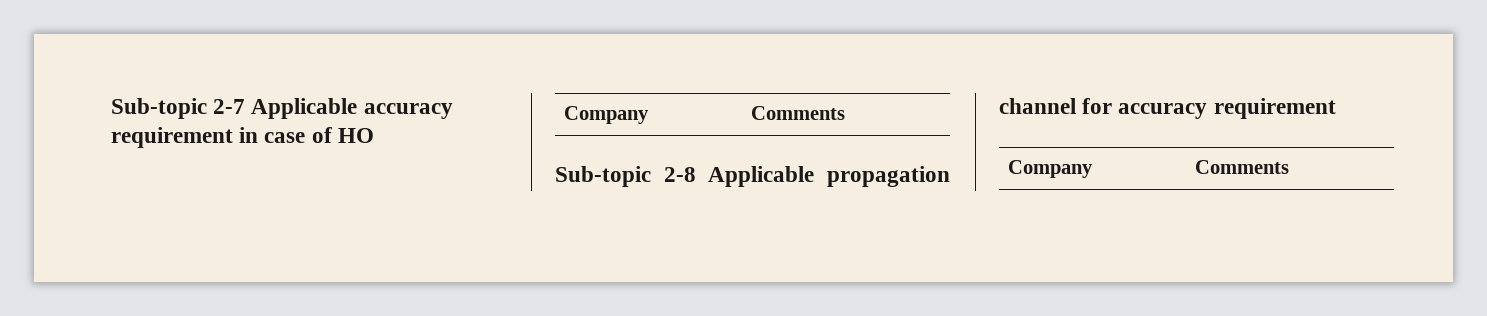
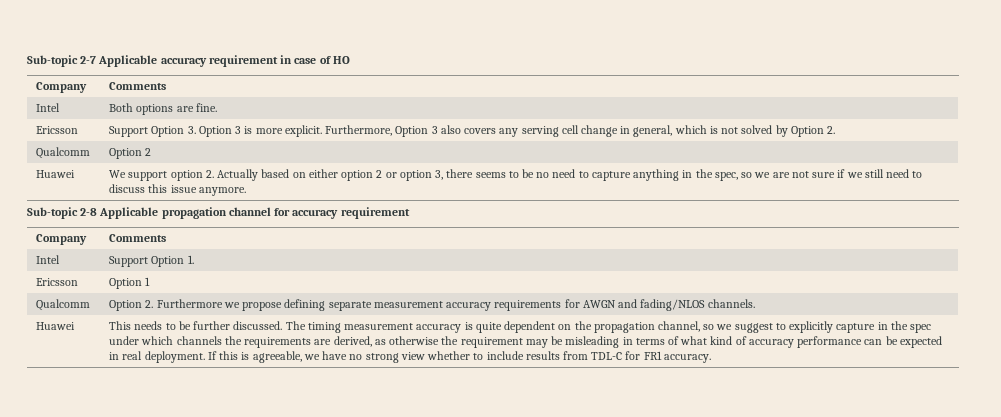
(846, 113) none -> [36,103,61,112] [109,103,217,115] [36,126,79,134] [109,125,836,137] [36,147,91,159] [109,148,152,159] [36,170,76,178] [109,169,923,181] [109,184,246,196] // Intel | Both options are fine. // Ericsson | Support Option 3. Option 3 is more explicit. Furthermore, Option 3 also covers any serving cell change in general, which is not solved by Option 2. // Qualcomm | Option 2 // Huawei | We support option 2. Actually based on either option 2 or option 3, there seems to be no need to capture anything in the spec, so we are not sure if we still need to discuss this issue anymore.
(1290, 167) none -> [36,255,61,264] [109,255,194,267] [36,278,79,286] [109,277,151,289] [36,299,91,311] [109,299,755,311] [36,322,76,330] [109,321,932,333] [109,336,942,348] [109,351,711,363] // Intel | Support Option 1. // Ericsson | Option 1 // Qualcomm | Option 2. Furthermore we propose defining separate measurement accuracy requirements for AWGN and fading/NLOS channels. // Huawei | This needs to be further discussed. The timing measurement accuracy is quite dependent on the propagation channel, so we suggest to explicitly capture in the spec under which channels the requirements are derived, as otherwise the requirement may be misleading in terms of what kind of accuracy performance can be expected in real deployment. If this is agreeable, we have no strong view whether to include results from TDL-C for FR1 accuracy.

